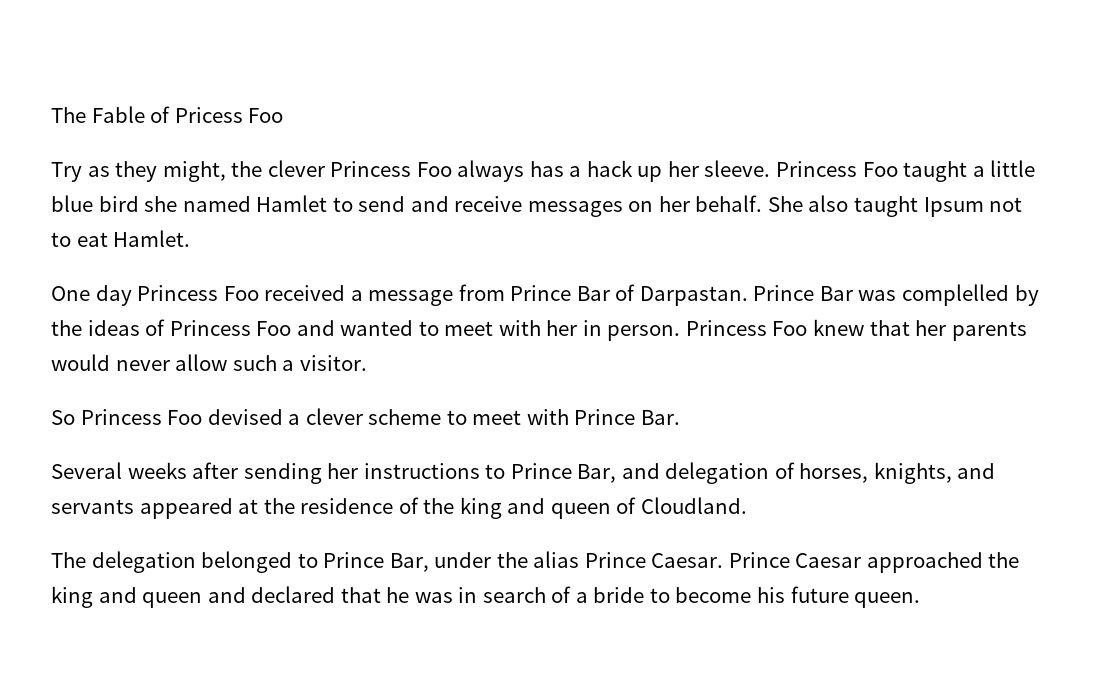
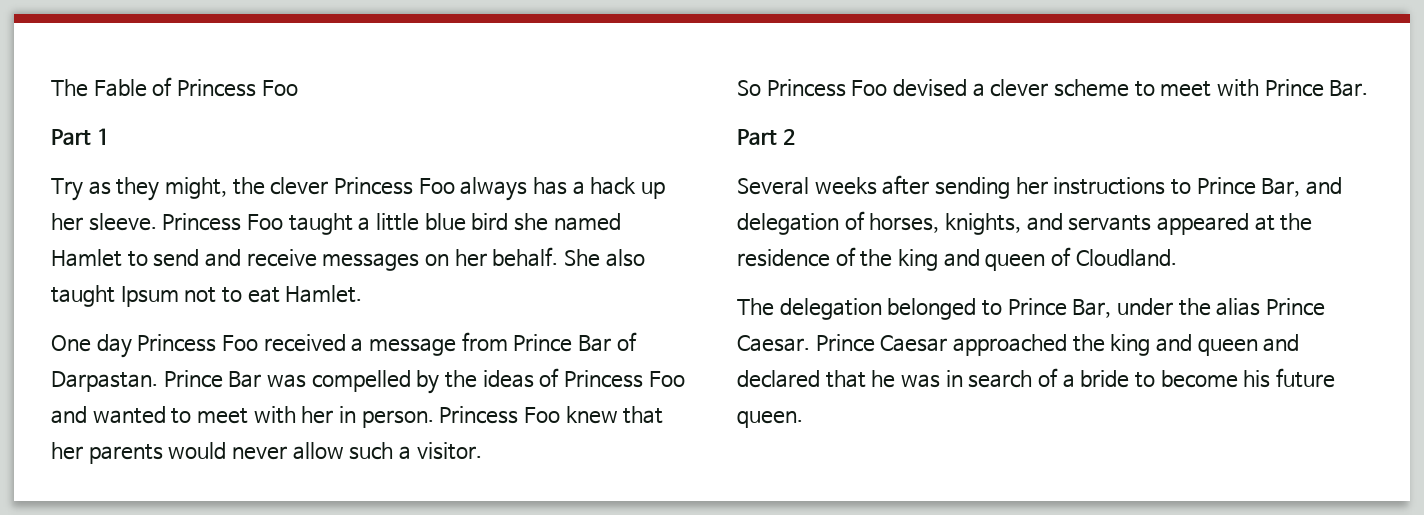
[174,107,284,123] Pricess Foo -> [177,79,298,97] [51,128,109,145] Princess Foo // Part 1
[902,284,1010,306] complelled -> [311,370,411,392] compelled
(680, 417) none -> [737,129,795,145] // Part 2

